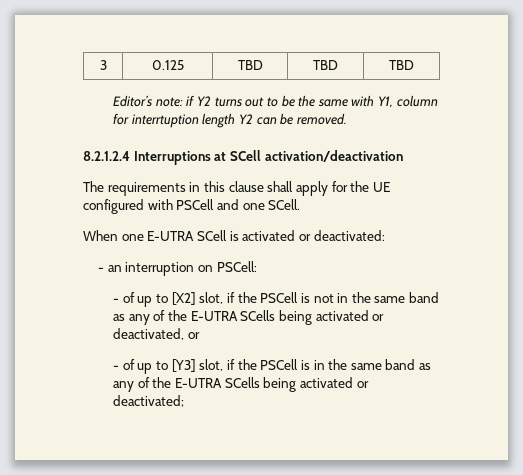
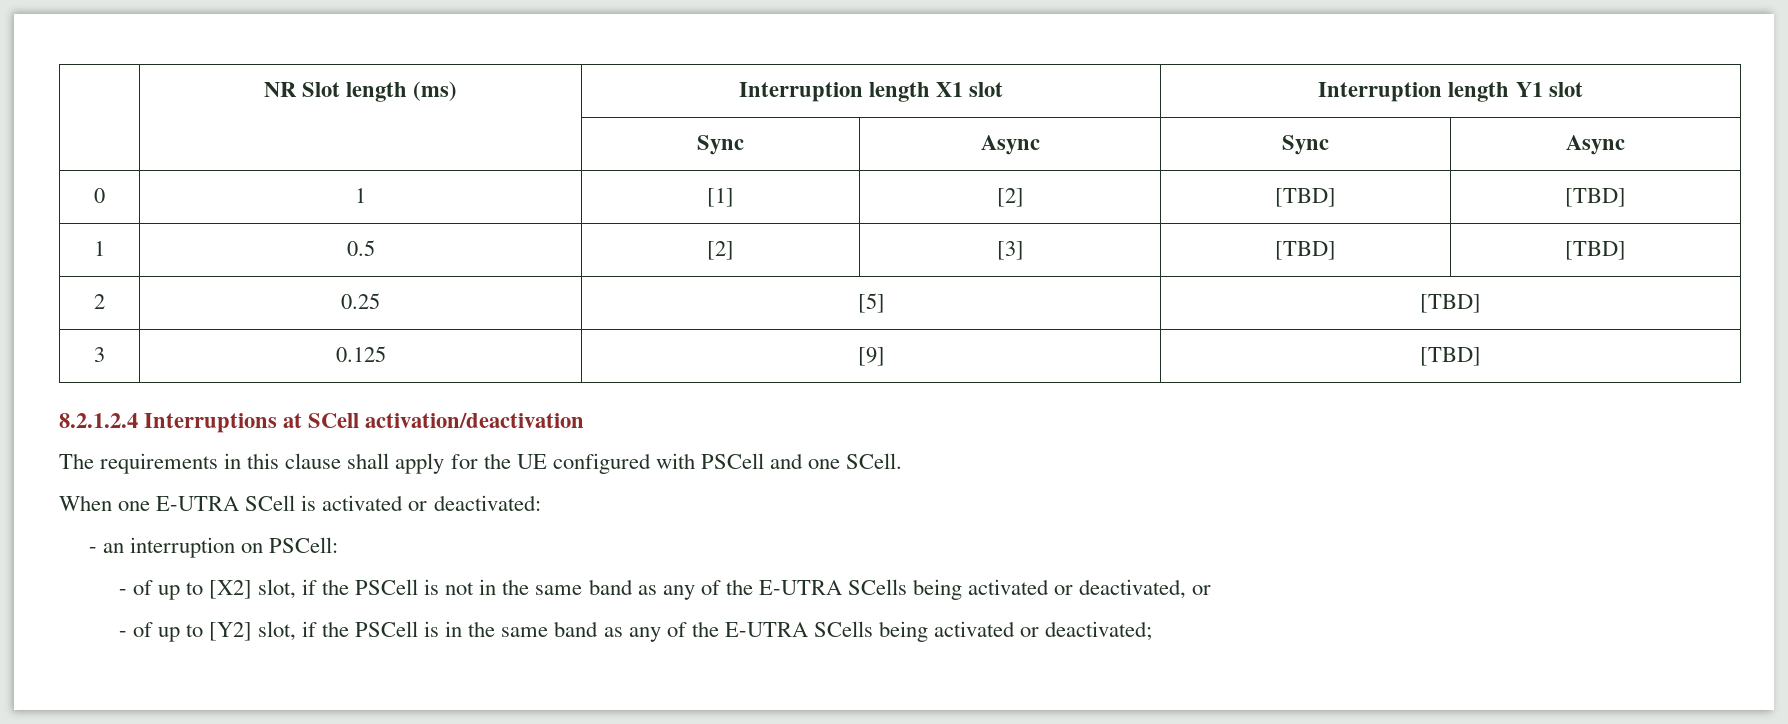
[99,60,107,70] [151,60,184,70] [237,60,263,70] [313,60,338,70] [389,60,414,70] [113,95,438,108] [113,113,347,128] 3 | 0.125 | TBD | TBD | TBD // Editor’s note: if Y2 turns out to be the same with Y1, column for interrtuption length Y2 can be removed. -> [263,81,458,102] [738,82,1004,102] [1318,82,1583,102] [697,135,744,155] [980,135,1040,155] [1282,135,1329,155] [1566,135,1625,155] [94,188,105,203] [355,188,366,203] [707,188,734,207] [996,188,1024,207] [1275,188,1336,207] [1565,188,1626,207] [94,241,105,256] [346,240,375,256] [707,241,734,260] [996,241,1024,260] [1275,241,1336,260] [1565,241,1626,260] [94,294,105,309] [341,293,380,309] [857,293,885,313] [1420,294,1481,313] [94,347,105,362] [335,346,386,362] [857,347,885,366] [1420,347,1481,366] | NR Slot length (ms) | Interruption length X1 slot | Interruption length Y1 slot // | | Sync | Async | Sync | Async // 0 | 1 | [1] | [2] | [TBD] | [TBD] // 1 | 0.5 | [2] | [3] | [TBD] | [TBD] // 2 | 0.25 | [5] | [TBD] // 3 | 0.125 | [9] | [TBD]
[171,359,196,372] [Y3] -> [208,622,252,641] [Y2]

